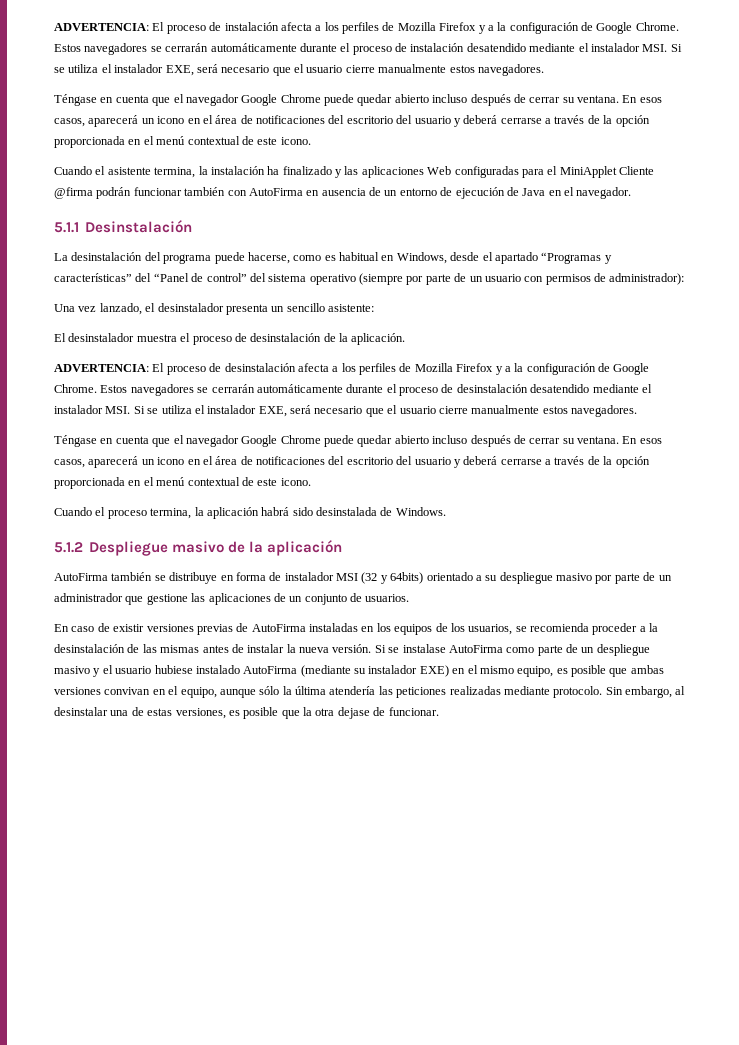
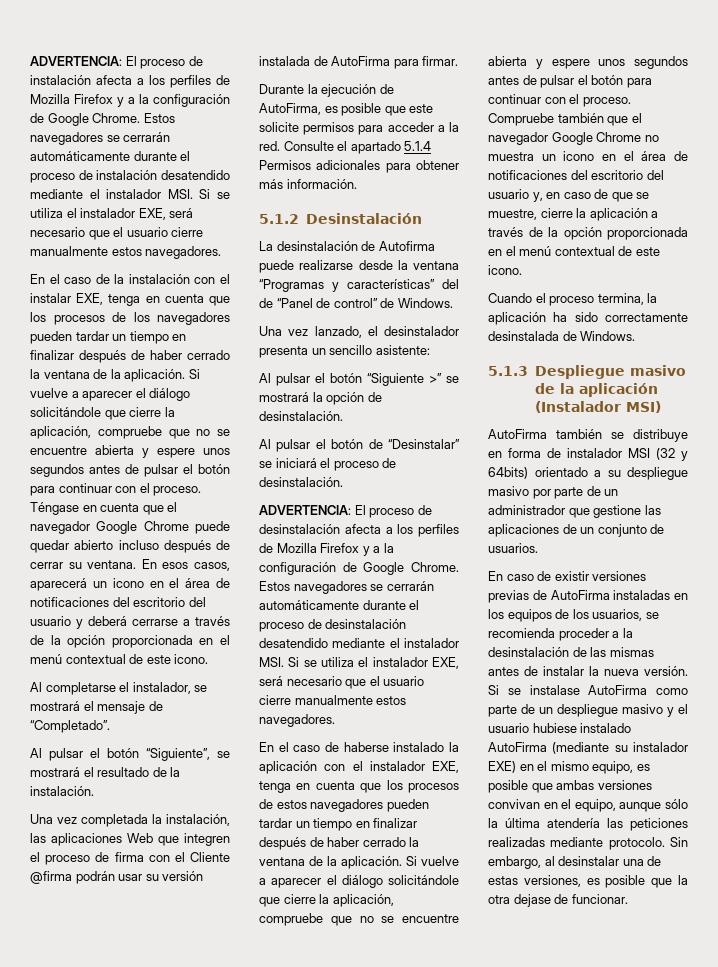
(544, 70) none -> [30,274,230,284] [30,293,230,306] [30,312,230,325] [30,331,187,344] [30,350,230,363] [30,369,200,382] [30,388,191,401] [30,407,175,420] [30,426,230,439] [30,445,230,458] [30,464,230,477] [30,483,202,496] En el caso de la instalación con el instalar EXE, tenga en cuenta que los procesos de los navegadores pueden tardar un tiempo en finalizar después de haber cerrado la ventana de la aplicación. Si vuelve a aparecer el diálogo solicitándole que cierre la aplicación, compruebe que no se encuentre abierta y espere unos segundos antes de pulsar el botón para continuar con el proceso.
[54,166,654,178] [54,187,632,199] [54,220,193,233] [54,252,538,264] Cuando el asistente termina, la instalación ha finalizado y las aplicaciones Web configuradas para el MiniApplet Cliente @firma podrán funcionar también con AutoFirma en ausencia de un entorno de ejecución de Java en el navegador. // 5.1.1 Desinstalación // La desinstalación del programa puede hacerse, como es habitual en Windows, desde el apartado -> [30,682,208,695] [30,701,163,714] [30,720,110,733] [30,748,230,761] [30,767,181,777] [30,786,94,796] [30,814,230,827] [30,833,230,846] [30,852,230,865] [30,871,204,884] [259,56,459,69] [259,84,394,97] [259,103,434,116] [259,122,459,135] [259,141,432,154] [259,160,459,173] [259,179,357,189] [259,213,422,224] [259,241,435,251] [259,260,459,273] Al completarse el instalador, se mostrará el mensaje de “Completado”. // Al pulsar el botón “Siguiente”, se mostrará el resultado de la instalación. // Una vez completada la instalación, las aplicaciones Web que integren el proceso de firma con el Cliente @firma podrán usar su versión instalada de AutoFirma para firmar. // Durante la ejecución de AutoFirma, es posible que este solicite permisos para acceder a la red. Consulte el apartado 5.1.4 Permisos adicionales para obtener más información. // 5.1.2 Desinstalación // La desinstalación de Autofirma puede realizarse desde la ventana
(152, 277) none -> [259,298,273,308] de
[249,273,685,285] del sistema operativo (siempre por parte de un usuario con permisos de administrador): -> [380,298,453,308] de Windows.
[54,333,406,345] El desinstalador muestra el proceso de desinstalación de la aplicación. -> [259,373,459,386] [259,392,382,405] [259,411,343,421] [259,439,460,452] [259,458,397,471] [259,477,343,487] Al pulsar el botón “Siguiente >” se mostrará la opción de desinstalación. // Al pulsar el botón de “Desinstalar” se iniciará el proceso de desinstalación.
[54,435,662,447] [54,456,139,468] Téngase en cuenta que el navegador Google Chrome puede quedar abierto incluso después de cerrar su ventana. En esos casos, aparecerá -> [259,742,459,752] [259,761,459,774] [259,780,459,793] [259,799,429,812] [259,818,418,831] [259,837,420,850] [259,856,459,869] [259,875,459,888] [259,894,394,907] [259,913,459,926] [488,56,688,69] [488,75,652,88] [488,94,631,107] [488,113,642,126] [488,132,659,145] [488,152,534,161] En el caso de haberse instalado la aplicación con el instalador EXE, tenga en cuenta que los procesos de estos navegadores pueden tardar un tiempo en finalizar después de haber cerrado la ventana de la aplicación. Si vuelve a aparecer el diálogo solicitándole que cierre la aplicación, compruebe que no se encuentre abierta y espere unos segundos antes de pulsar el botón para continuar con el proceso. Compruebe también que el navegador Google Chrome no muestra
[453,456,542,468] y deberá cerrarse -> [532,189,650,202] [488,208,648,221] y, en caso de que se muestre, cierre la aplicación
[261,507,313,516] habrá sido -> [553,312,688,322] ha sido correctamente
[54,542,83,553] 5.1.2 -> [488,366,528,376] 5.1.3
(343, 548) none -> [534,401,661,413] (Instalador MSI)

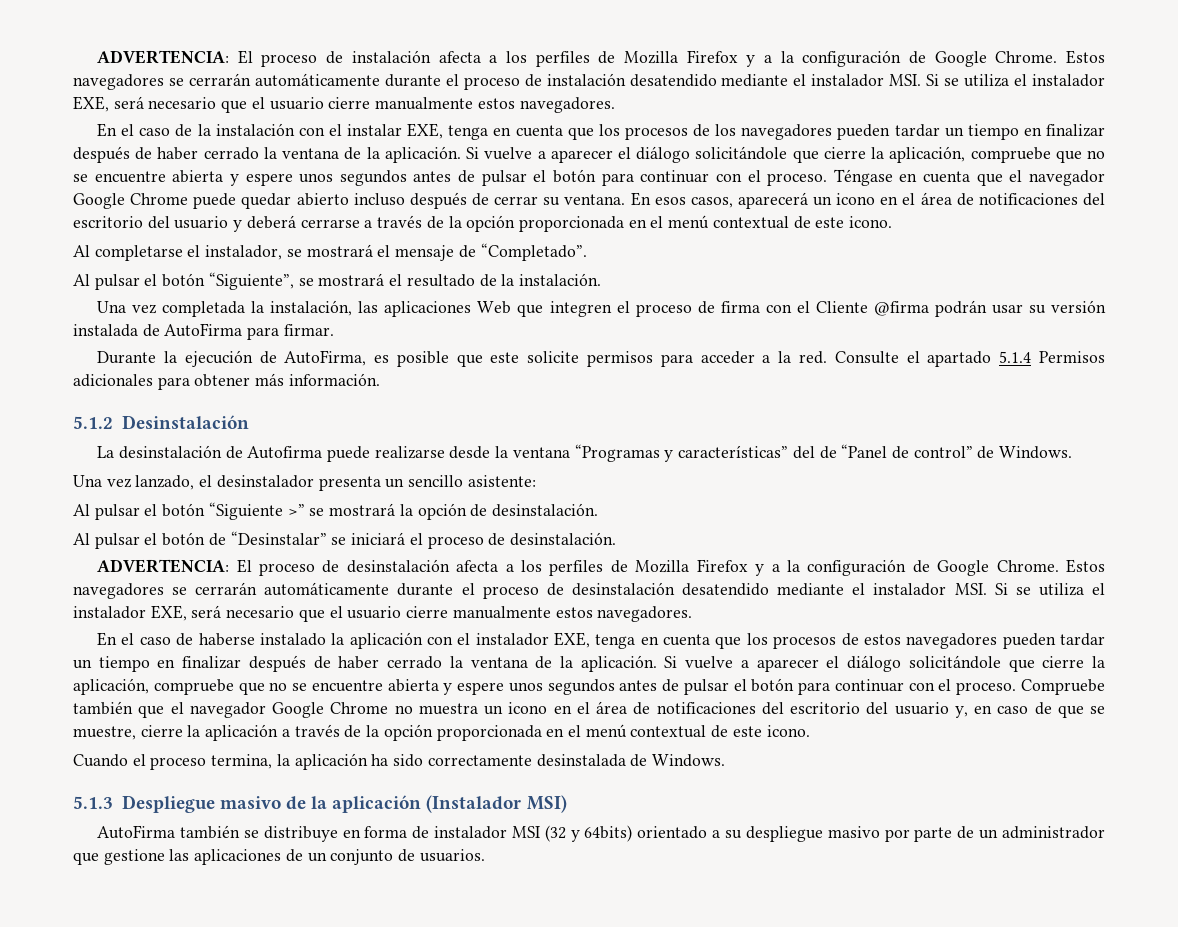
[488,571,647,581] [488,590,688,603] [488,609,659,622] [488,628,633,641] [488,647,654,657] [488,666,688,676] [488,685,688,695] [488,704,688,717] [488,723,632,733] [488,742,688,754] [488,761,650,774] [488,780,652,793] [488,799,688,812] [488,818,688,831] [488,837,688,850] [488,856,662,869] [488,875,688,888] [488,894,628,907] // En caso de existir versiones previas de AutoFirma instaladas en los equipos de los usuarios, se recomienda proceder a la desinstalación de las mismas antes de instalar la nueva versión. Si se instalase AutoFirma como parte de un despliegue masivo y el usuario hubiese instalado AutoFirma (mediante su instalador EXE) en el mismo equipo, es posible que ambas versiones convivan en el equipo, aunque sólo la última atendería las peticiones realizadas mediante protocolo. Sin embargo, al desinstalar una de estas versiones, es posible que la otra dejase de funcionar. -> (485, 855) none

